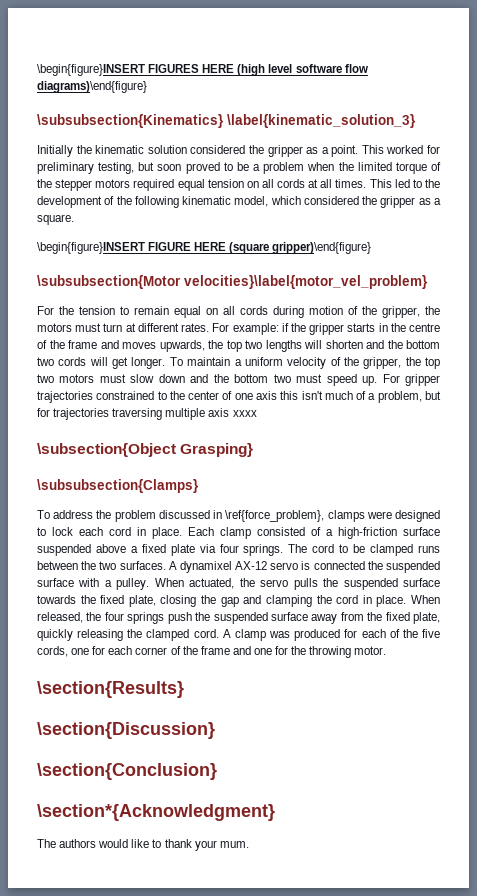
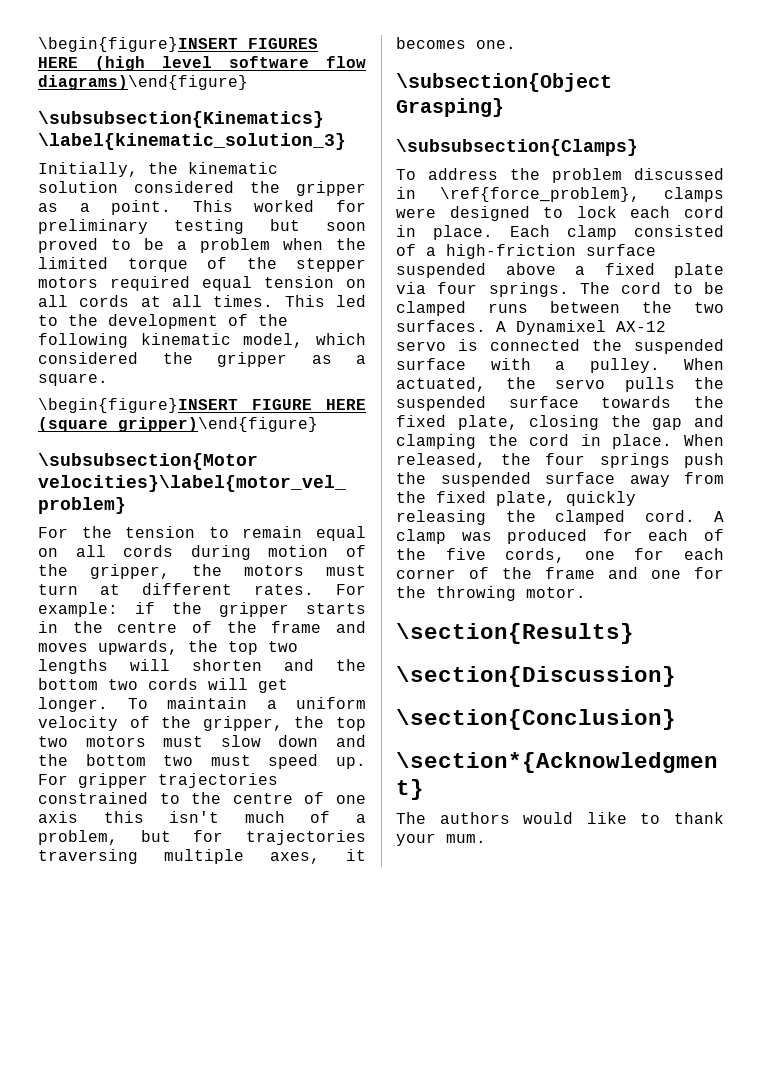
[37,145,73,157] Initially -> [38,162,138,177] Initially,
[98,162,135,174] testing, -> [174,219,244,234] testing
[188,391,220,400] center -> [232,793,293,804] centre
[208,408,257,417] axis xxxx -> [270,849,366,864] [396,37,516,49] axes, it becomes one.
[179,561,232,573] dynamixel -> [516,320,606,335] Dynamixel

